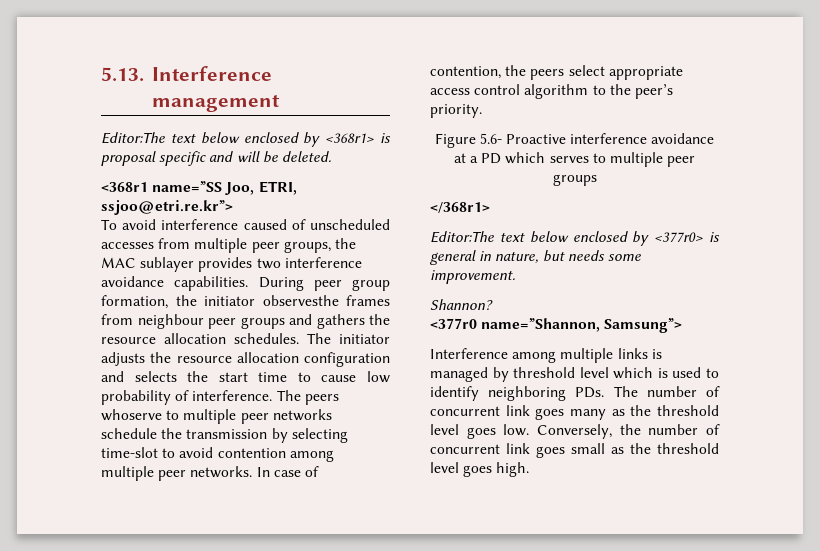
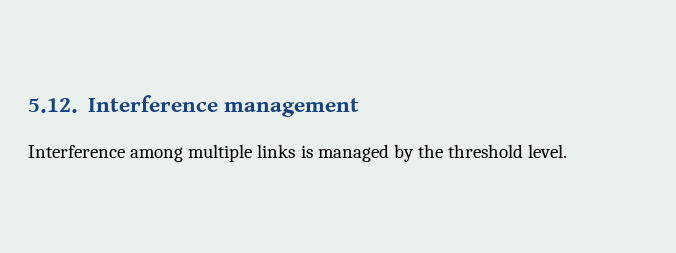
[101,67,144,81] 5.13. -> [28,98,78,113] 5.12.
[101,132,391,147] [101,151,331,166] [101,180,297,195] [101,199,233,215] [101,219,390,230] [101,238,356,253] [101,257,362,272] [101,276,390,291] [101,295,390,309] [101,314,390,329] [101,333,390,344] [101,352,390,367] [101,371,390,383] [101,390,339,405] [101,409,332,424] [101,428,348,443] [101,447,334,462] [101,466,319,481] [430,65,683,80] [430,84,673,99] [430,104,482,118] [434,133,715,148] [453,152,696,167] [552,174,597,186] [430,202,490,213] [430,231,720,246] [430,250,641,265] [430,270,515,284] [430,299,493,310] [430,317,683,333] // Editor:The text below enclosed by <368r1> is proposal specific and will be deleted. // <368r1 name=”SS Joo, ETRI, ssjoo@etri.re.kr”> // To avoid interference caused of unscheduled accesses from multiple peer groups, the MAC sublayer provides two interference avoidance capabilities. During peer group formation, the initiator observesthe frames from neighbour peer groups and gathers the resource allocation schedules. The initiator adjusts the resource allocation configuration and selects the start time to cause low probability of interference. The peers whoserve to multiple peer networks schedule the transmission by selecting time-slot to avoid contention among multiple peer networks. In case of contention, the peers select appropriate access control algorithm to the peer’s priority. // Figure 5.6- Proactive interference avoidance at a PD which serves to multiple peer groups // </368r1> // Editor:The text below enclosed by <377r0> is general in nature, but needs some improvement. // Shannon? // <377r0 name=”Shannon, Samsung”> -> (359, 107) none
[513,367,719,379] [430,386,720,401] [430,405,719,420] [430,424,720,439] [430,443,719,458] [430,462,530,477] threshold level which is used to identify neighboring PDs. The number of concurrent link goes many as the threshold level goes low. Conversely, the number of concurrent link goes small as the threshold level goes high. -> [417,144,568,158] the threshold level.

